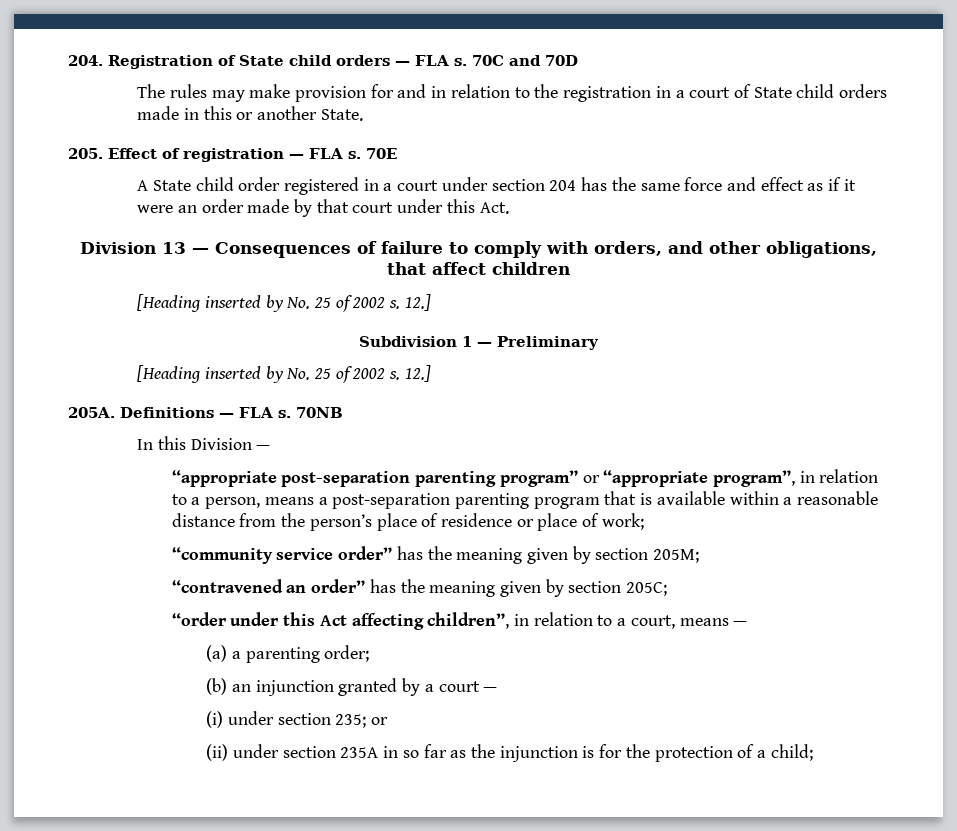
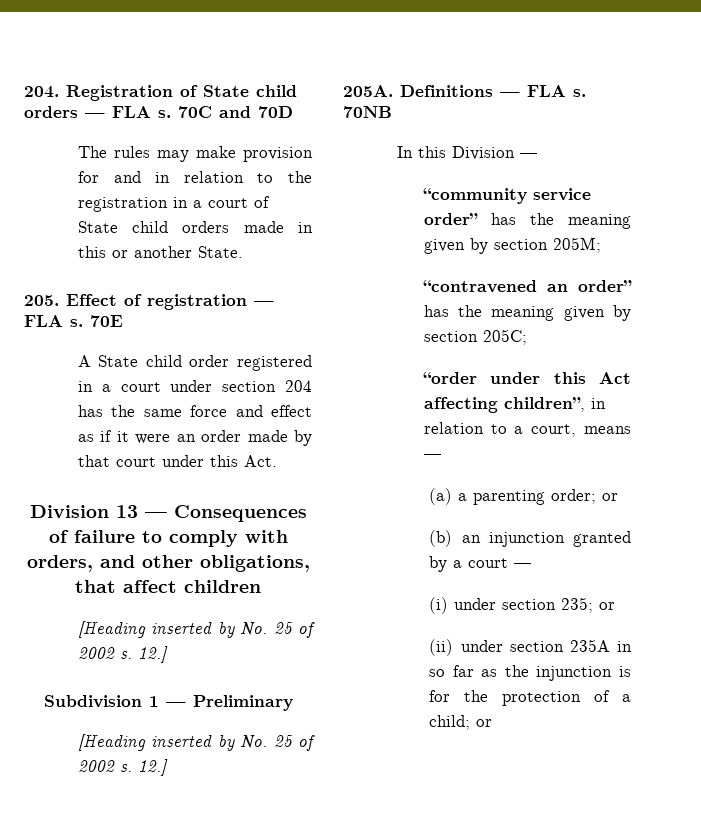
[171,469,879,487] [171,491,879,509] [171,513,644,531] // “appropriate post-separation parenting program” or “appropriate program”, in relation to a person, means a post-separation parenting program that is available within a reasonable distance from the person’s place of residence or place of work; -> (537, 155) none
(370, 653) none -> [602,493,619,501] or
(813, 752) none -> [476,719,493,727] or

